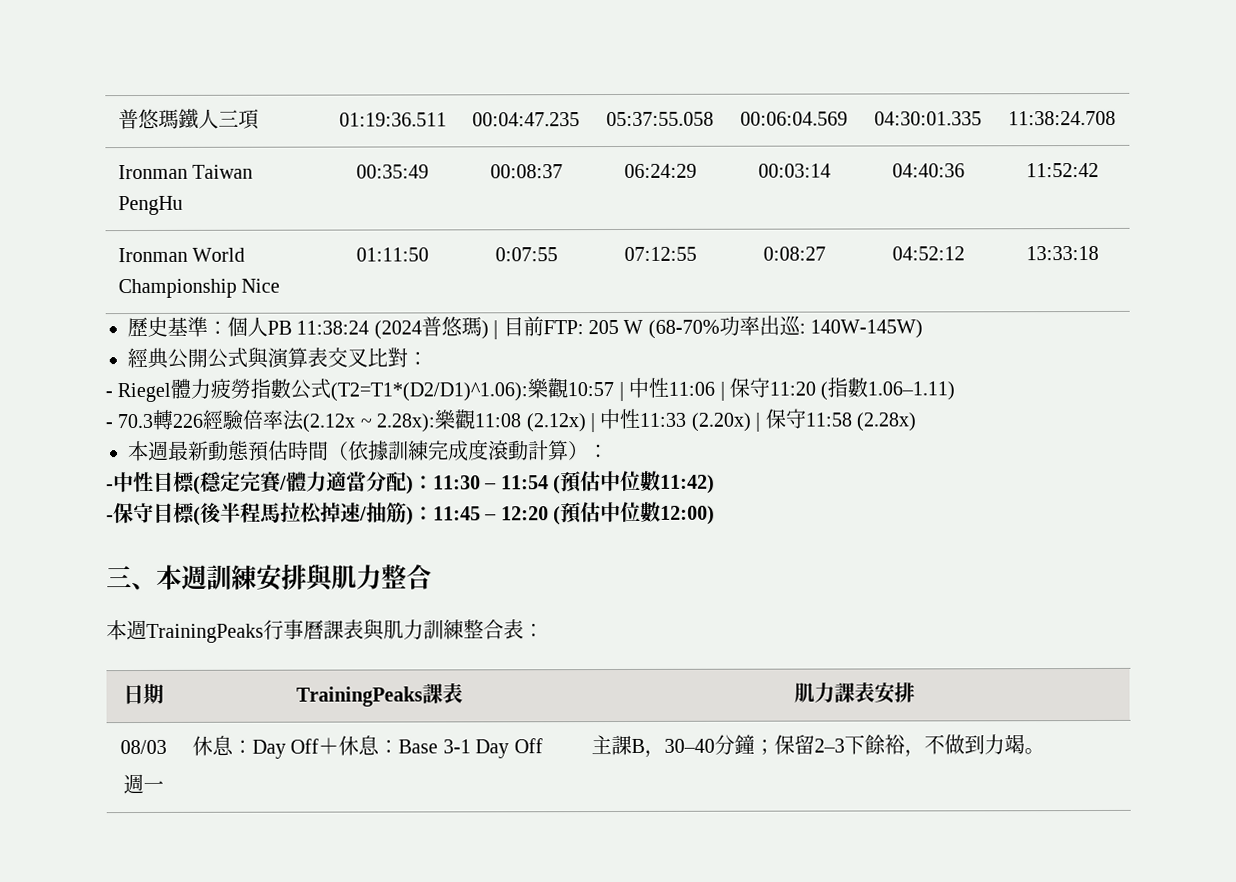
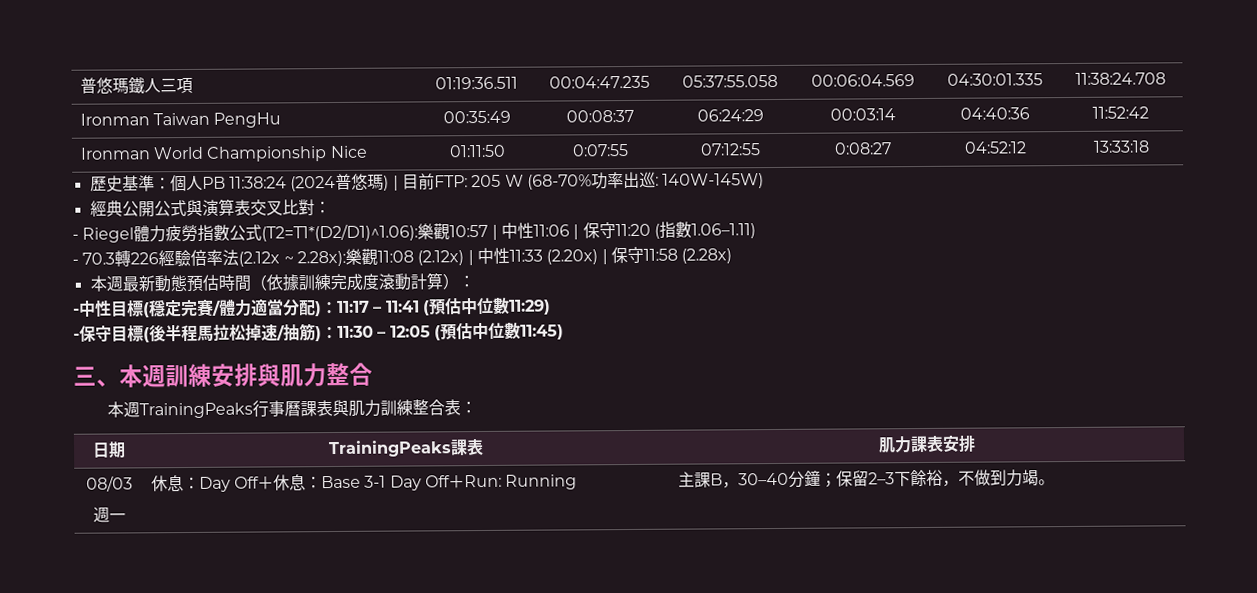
[433,470,716,495] 11:30 – 11:54 (預估中位數11:42) -> [337,297,551,316] 11:17 – 11:41 (預估中位數11:29)
[433,501,716,526] 11:45 – 12:20 (預估中位數12:00) -> [337,322,564,341] 11:30 – 12:05 (預估中位數11:45)
(543, 746) none -> [447,474,578,490] ＋Run: Running

